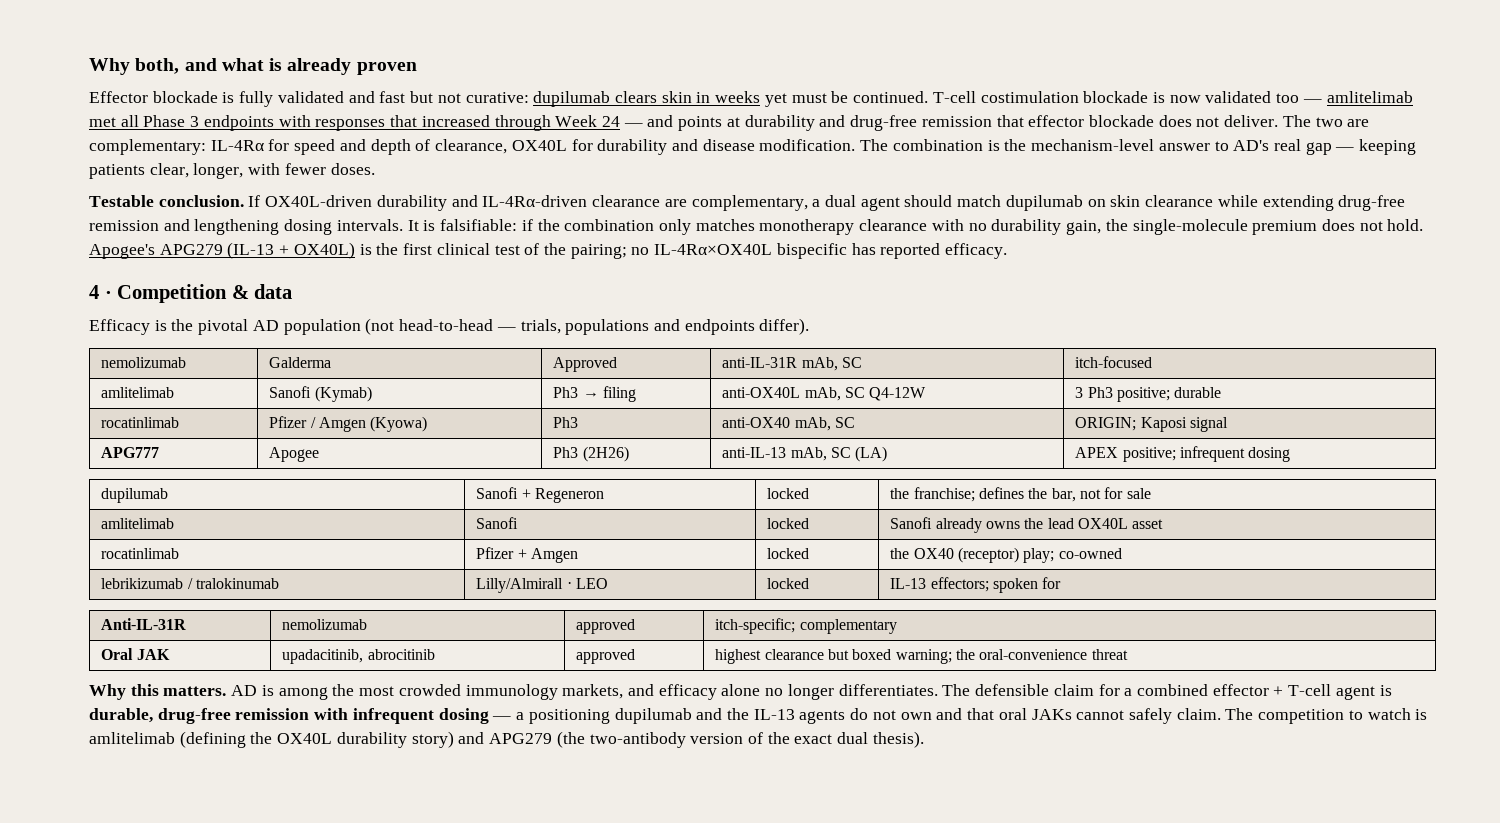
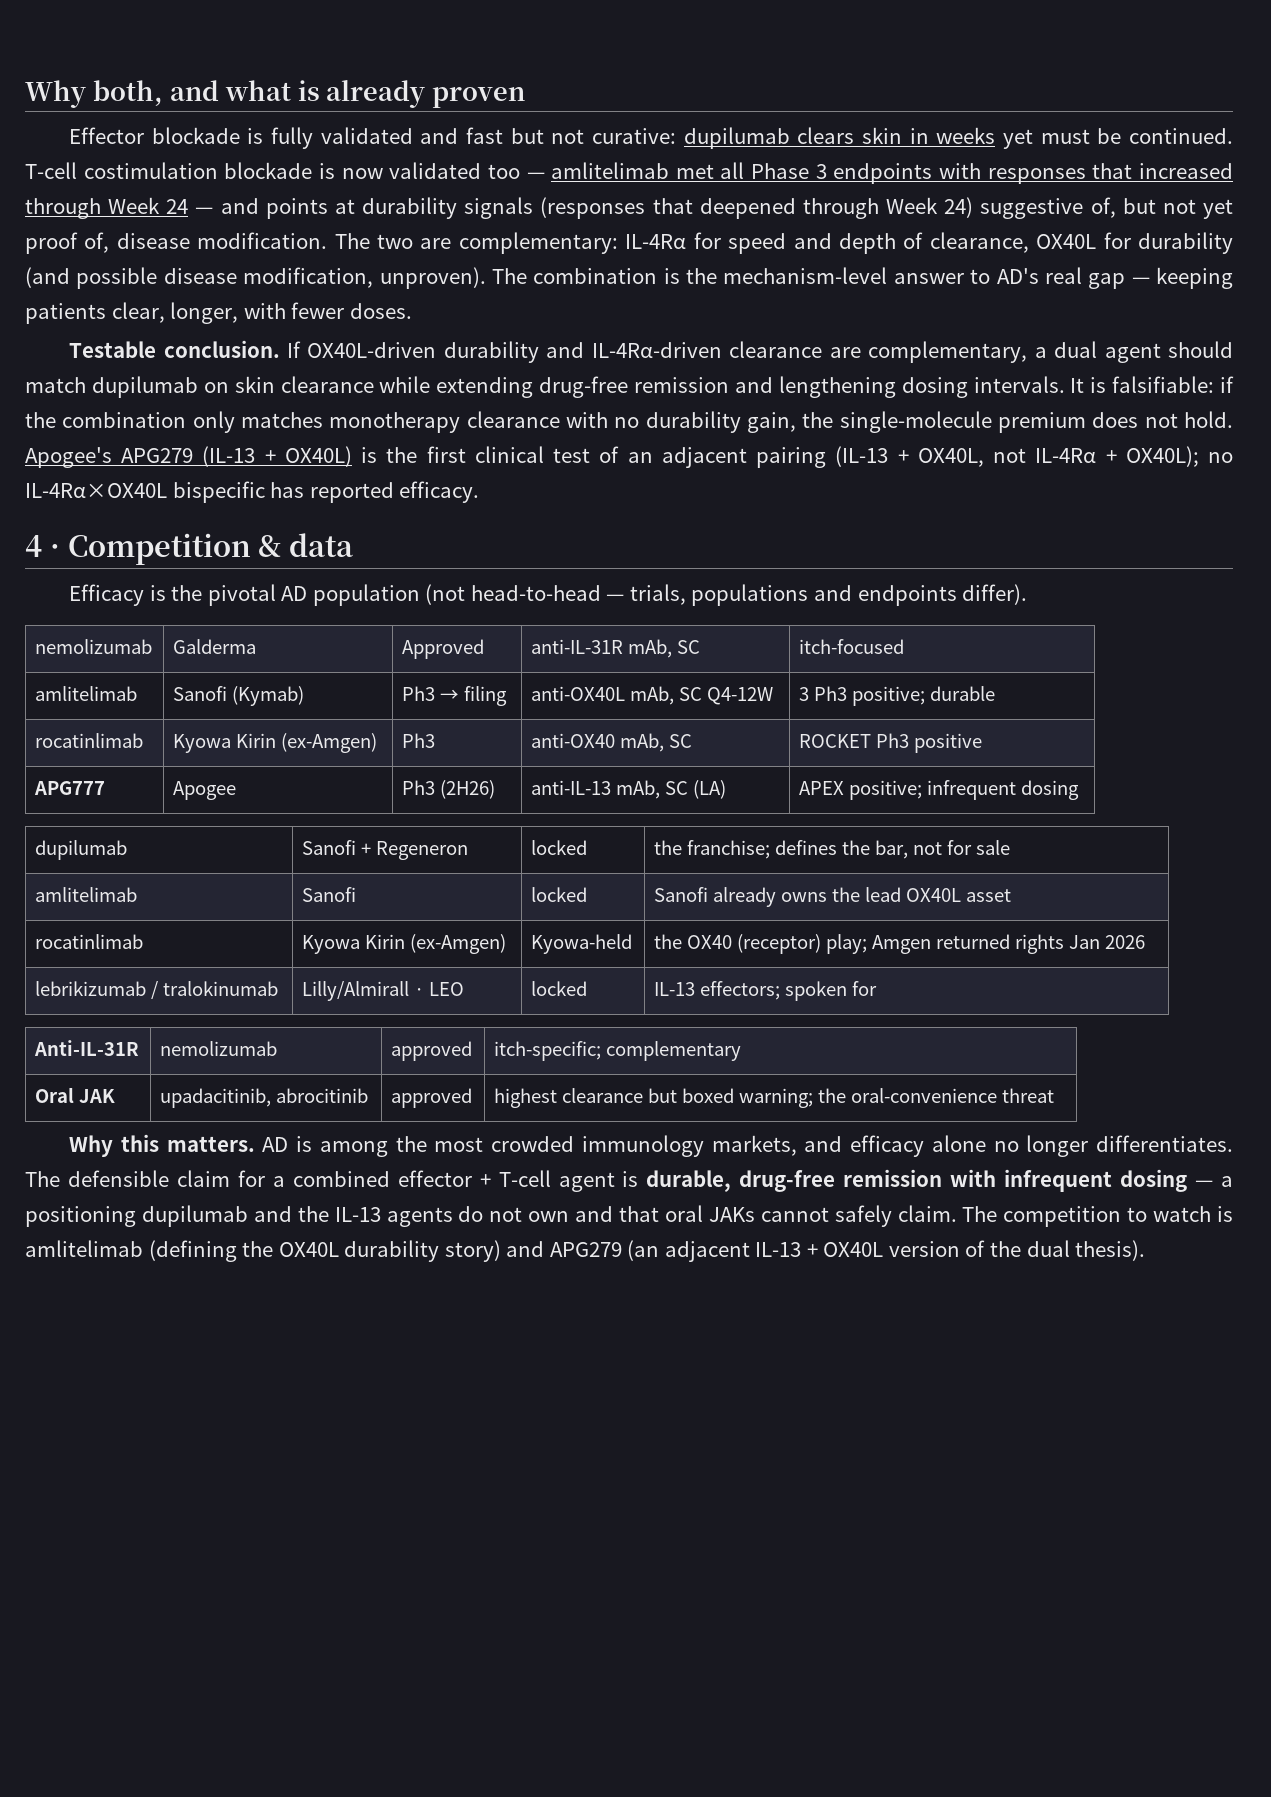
[819,115,1279,131] and drug-free remission that effector blockade does not deliver. -> [464,197,1233,219] [25,232,328,254] signals (responses that deepened through Week 24) suggestive of, but not yet proof of, disease modification.
[671,139,856,151] and disease modification. -> [25,267,486,289] (and possible disease modification, unproven).
[543,243,627,259] the pairing; -> [627,446,1199,468] an adjacent pairing (IL-13 + OX40L, not IL-4Rα + OX40L);
[269,416,428,432] Pfizer / Amgen (Kyowa) -> [173,733,378,753] Kyowa Kirin (ex-Amgen)
[1075,417,1229,432] ORIGIN; Kaposi signal -> [799,733,983,753] ROCKET Ph3 positive
[476,547,579,563] [767,548,810,559] Pfizer + Amgen | locked -> [302,934,507,954] [531,934,633,954] Kyowa Kirin (ex-Amgen) | Kyowa-held
[1058,548,1122,559] co-owned -> [872,934,1146,954] Amgen returned rights Jan 2026
[556,731,686,748] (the two-antibody -> [627,1240,884,1262] (an adjacent IL-13 + OX40L
[794,734,833,744] exact -> (1022, 1249) none

